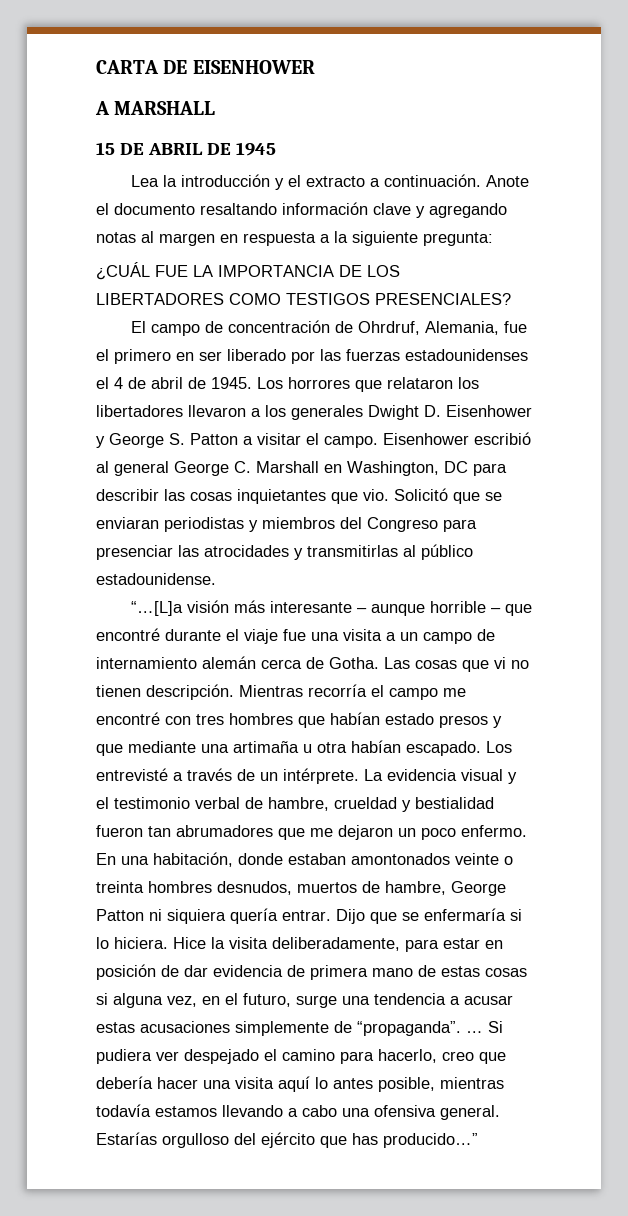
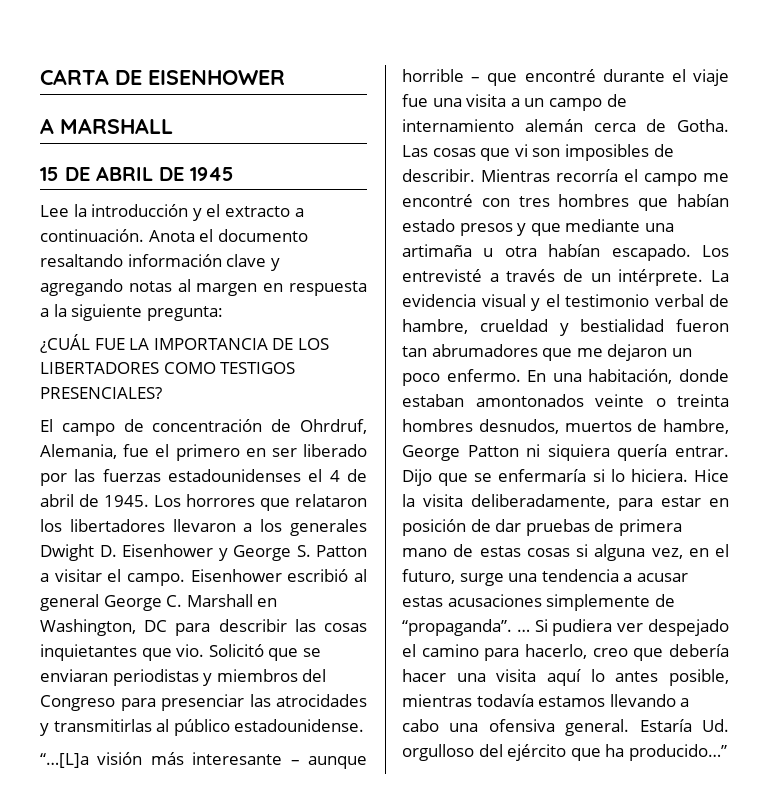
[130,175,159,187] Lea -> [40,205,69,217] Lee
[485,175,529,187] Anote -> [148,230,195,242] Anota
[511,660,529,669] [96,684,234,700] no tienen descripción. -> [532,144,674,161] [402,169,475,182] son imposibles de describir.
[213,965,283,977] evidencia -> [525,519,590,536] pruebas
[96,1132,157,1145] Estarías -> [639,719,729,732] Estaría Ud.
[352,1133,378,1145] has -> [605,744,625,757] ha

